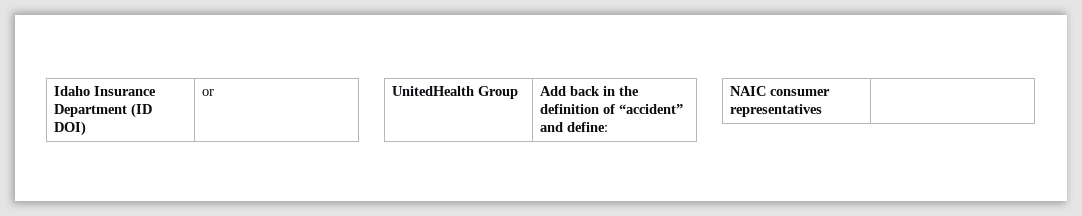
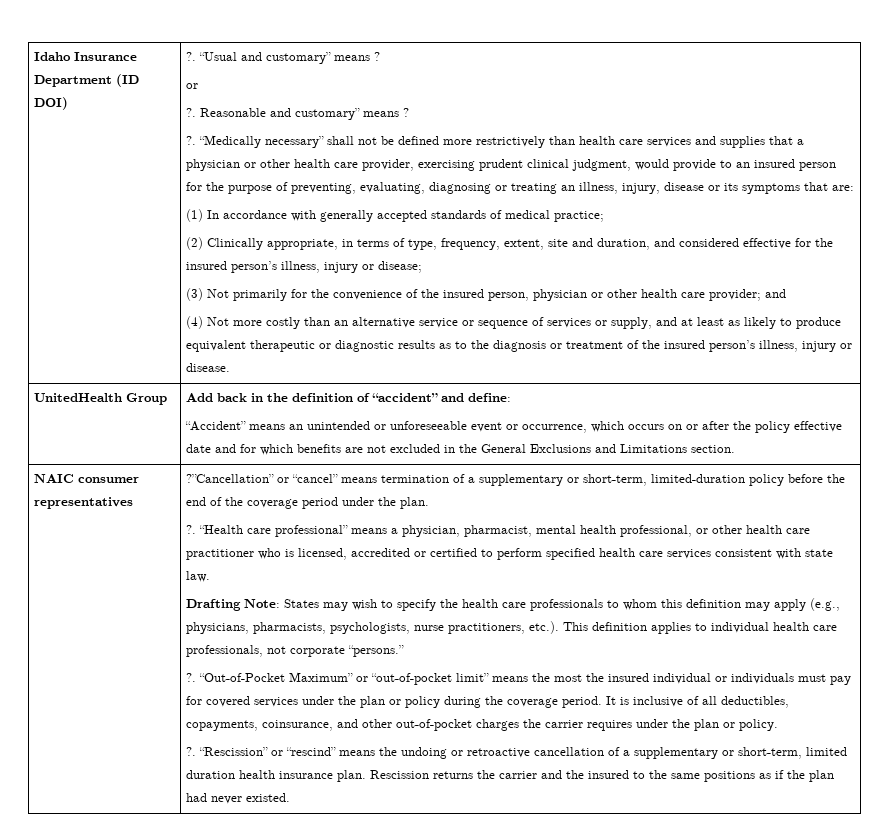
[202,89,215,96] or -> [185,52,380,64] [185,83,198,89] [185,108,409,120] [185,135,804,148] [185,159,836,171] [185,182,854,194] [185,209,604,222] [185,237,833,250] [185,261,422,273] [185,288,786,301] [185,316,841,329] [185,340,852,352] [185,363,230,372] ?. “Usual and customary” means ? // or // ?. Reasonable and customary” means ? // ?. “Medically necessary” shall not be defined more restrictively than health care services and supplies that a physician or other health care provider, exercising prudent clinical judgment, would provide to an insured person for the purpose of preventing, evaluating, diagnosing or treating an illness, injury, disease or its symptoms that are: // (1) In accordance with generally accepted standards of medical practice; // (2) Clinically appropriate, in terms of type, frequency, extent, site and duration, and considered effective for the insured person’s illness, injury or disease; // (3) Not primarily for the convenience of the insured person, physician or other health care provider; and // (4) Not more costly than an alternative service or sequence of services or supply, and at least as likely to produce equivalent therapeutic or diagnostic results as to the diagnosis or treatment of the insured person’s illness, injury or disease.
[730,86,831,96] [730,104,823,117] // NAIC consumer representatives | -> [184,421,842,433] [185,444,735,455] [33,474,139,483] [33,497,133,509] [185,474,845,486] [185,497,429,509] [185,525,810,537] [185,548,833,560] [185,571,210,582] [185,598,840,611] [185,621,837,634] [185,645,404,657] [185,672,851,685] [185,696,789,708] [185,719,778,731] [185,747,847,759] [185,770,834,782] [185,793,290,804] // “Accident” means an unintended or unforeseeable event or occurrence, which occurs on or after the policy effective date and for which benefits are not excluded in the General Exclusions and Limitations section. // NAIC consumer representatives | ?”Cancellation” or “cancel” means termination of a supplementary or short-term, limited-duration policy before the end of the coverage period under the plan. // ?. “Health care professional” means a physician, pharmacist, mental health professional, or other health care practitioner who is licensed, accredited or certified to perform specified health care services consistent with state law. // Drafting Note: States may wish to specify the health care professionals to whom this definition may apply (e.g., physicians, pharmacists, psychologists, nurse practitioners, etc.). This definition applies to individual health care professionals, not corporate “persons.” // ?. “Out-of-Pocket Maximum” or “out-of-pocket limit” means the most the insured individual or individuals must pay for covered services under the plan or policy during the coverage period. It is inclusive of all deductibles, copayments, coinsurance, and other out-of-pocket charges the carrier requires under the plan or policy. // ?. “Rescission” or “rescind” means the undoing or retroactive cancellation of a supplementary or short-term, limited duration health insurance plan. Rescission returns the carrier and the insured to the same positions as if the plan had never existed.

